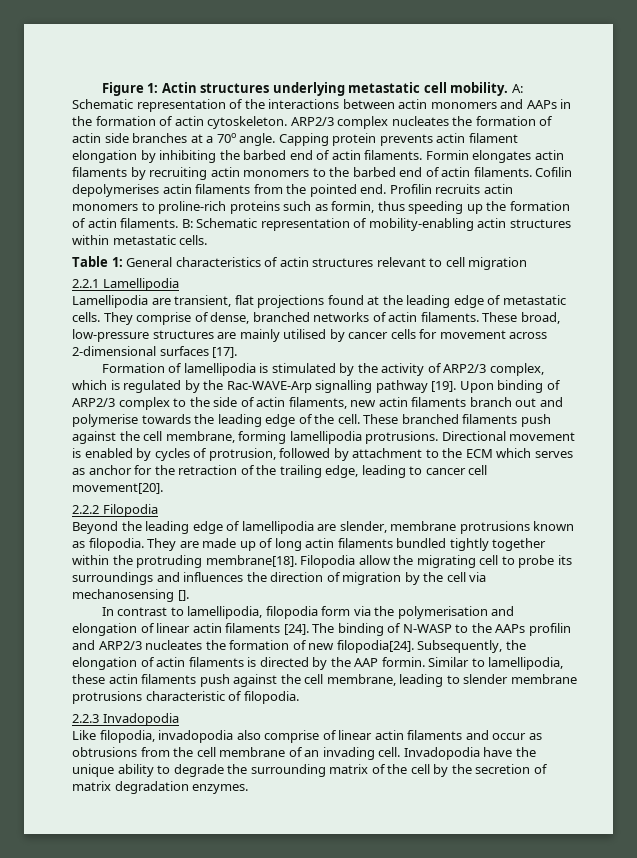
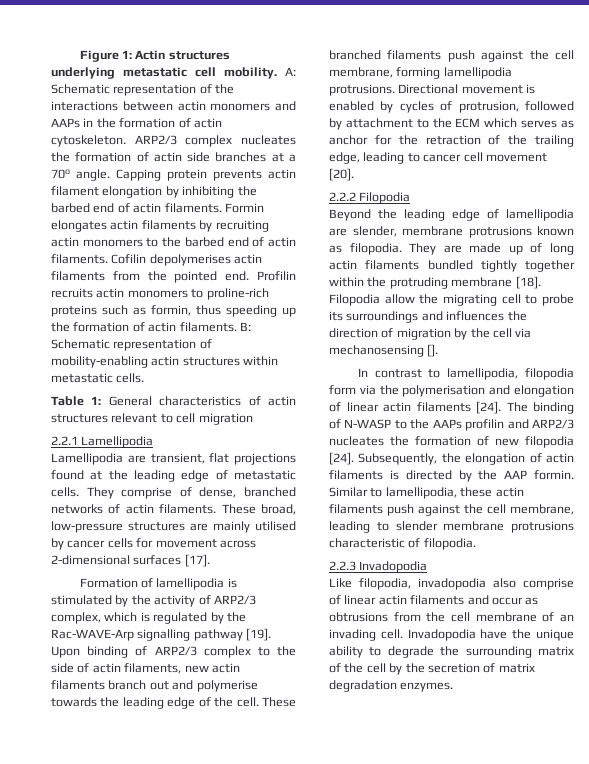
[72,483,163,494] movement[20]. -> [485,153,547,162] [329,168,354,181] movement [20].
[205,555,297,567] membrane[18]. -> [451,276,541,289] membrane [18].
[336,640,414,653] filopodia[24]. -> [525,436,574,448] [329,452,354,465] filopodia [24].

